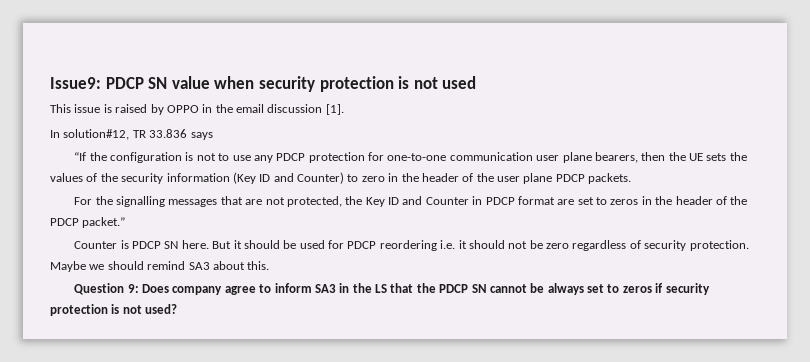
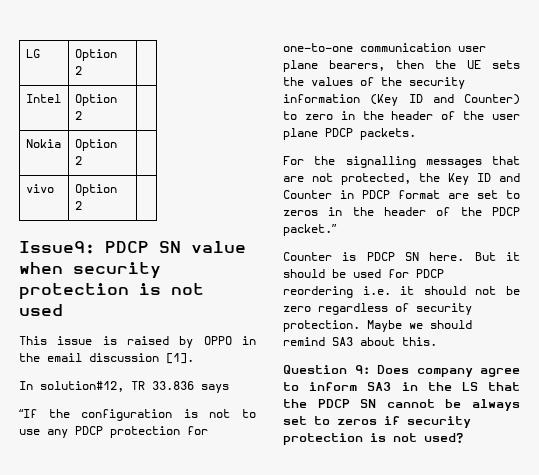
(50, 83) none -> [25,49,40,58] [74,49,117,61] [74,66,82,75] [25,94,61,103] [74,94,117,106] [74,111,82,120] [25,139,61,148] [74,139,117,151] [74,156,82,165] [25,184,54,193] [74,184,117,196] [74,201,82,210] LG | Option 2 | // Intel | Option 2 | // Nokia | Option 2 | // vivo | Option 2 | //

